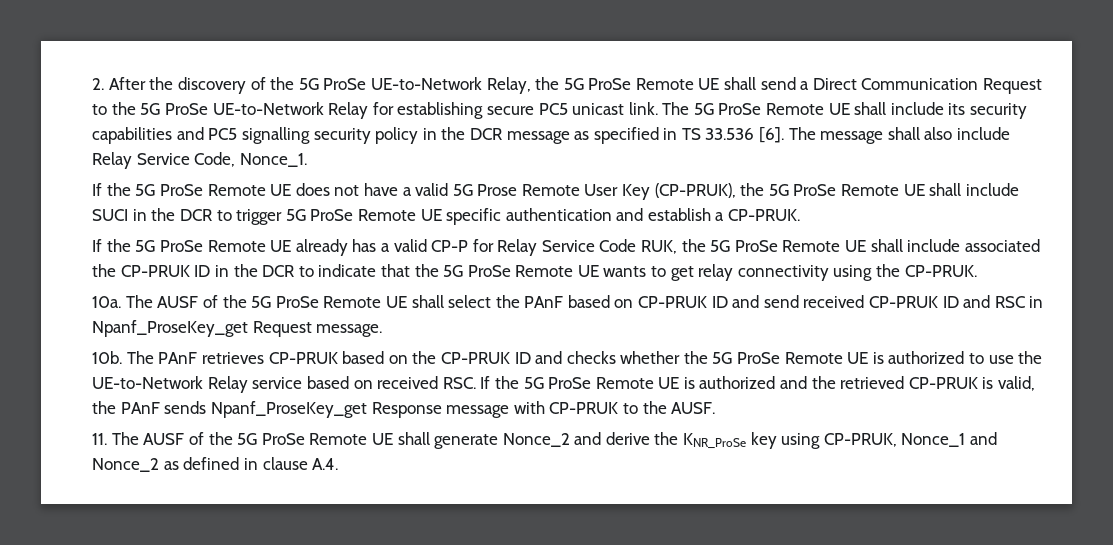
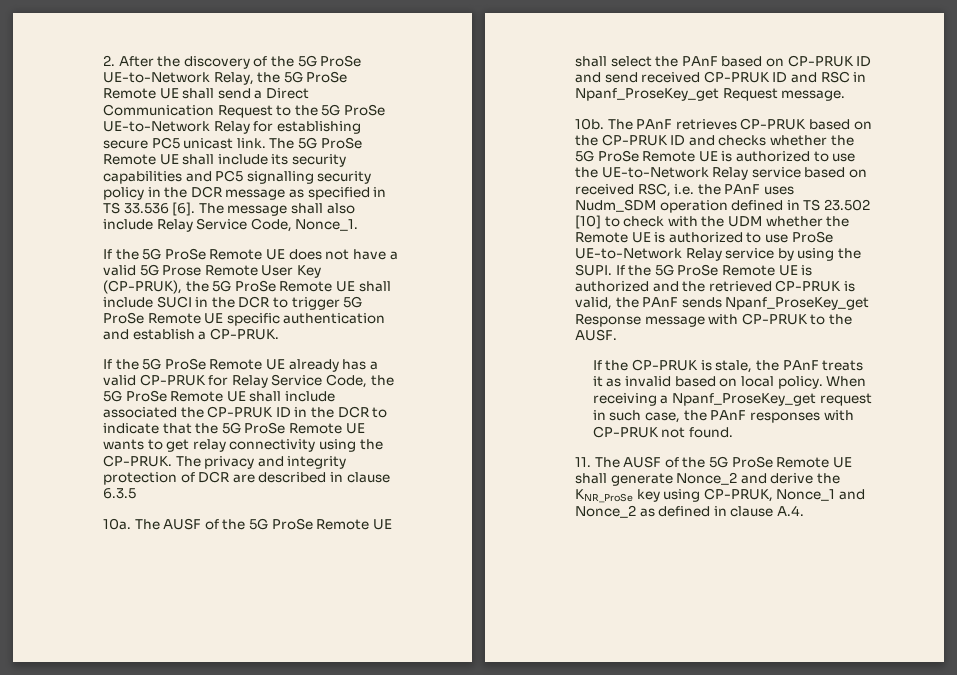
[431,240,469,252] CP-P -> [139,374,206,386] CP-PRUK
[599,239,678,254] Code RUK, -> [326,374,368,388] Code,
(977, 271) none -> [175,456,347,469] [102,471,390,485] [102,488,136,499] The privacy and integrity protection of DCR are described in clause 6.3.5
[442,377,476,389] RSC. -> [637,183,795,197] [574,199,871,213] [574,215,850,229] [574,231,833,243] [574,248,862,261] [574,264,612,276] RSC, i.e. the PAnF uses Nudm_SDM operation defined in TS 23.502 [10] to check with the UDM whether the Remote UE is authorized to use ProSe UE-to-Network Relay service by using the SUPI.
(716, 408) none -> [592,359,864,373] [592,376,867,389] [592,393,872,406] [592,410,854,423] [592,426,734,438] // If the CP-PRUK is stale, the PAnF treats it as invalid based on local policy. When receiving a Npanf_ProseKey_get request in such case, the PAnF responses with CP-PRUK not found.

